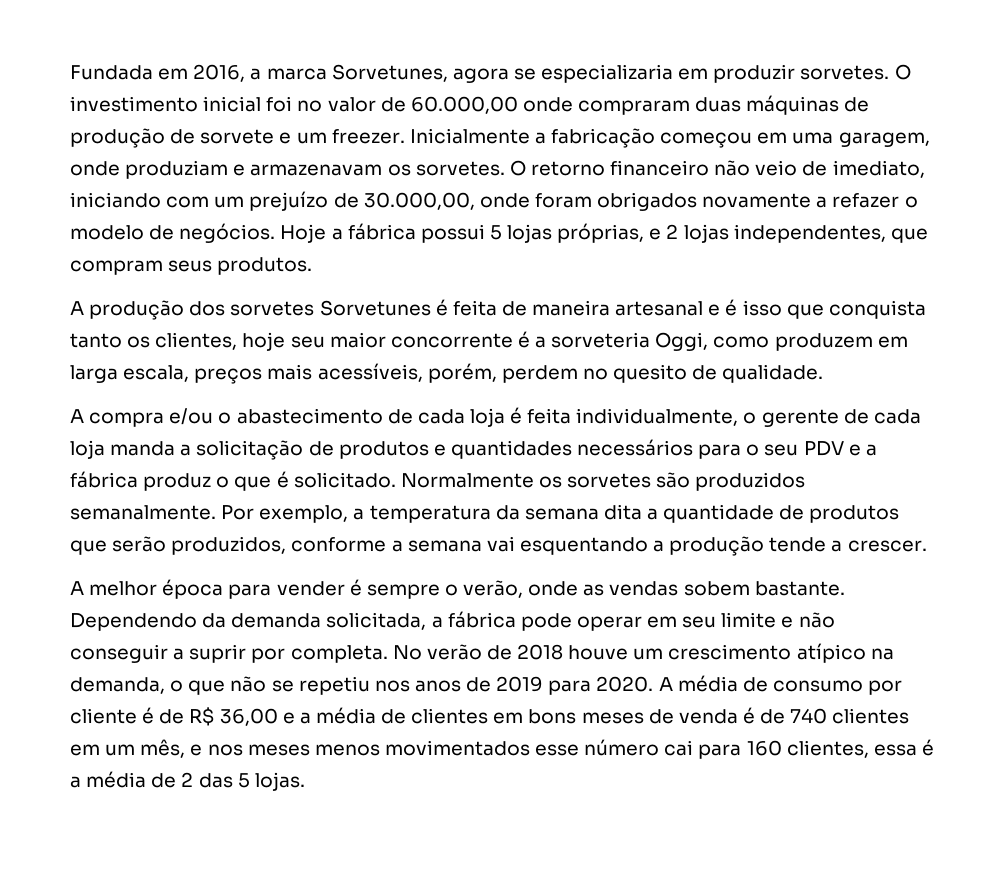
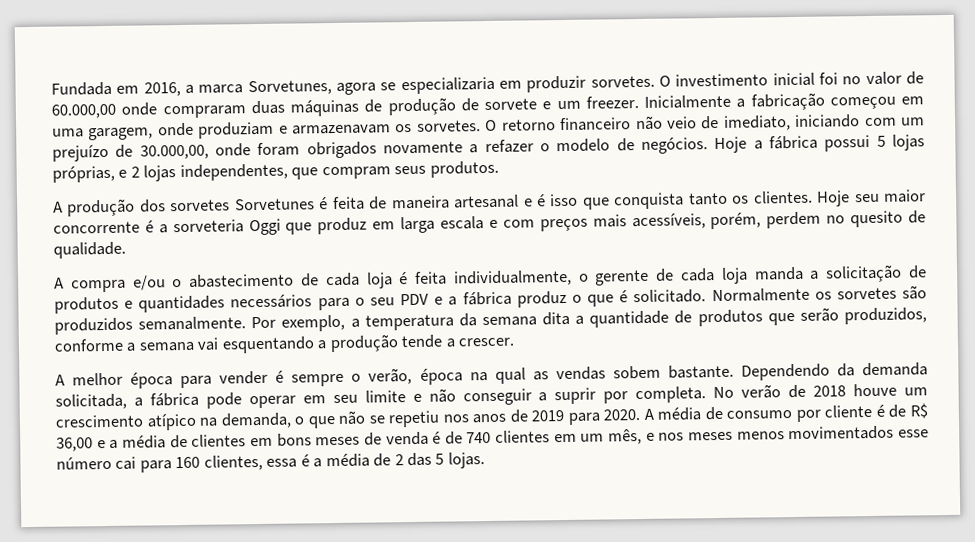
[155,332,286,351] clientes, hoje -> [752,190,851,207] clientes. Hoje
[655,332,908,351] [70,365,190,383] Oggi, como produzem em larga escala, -> [248,216,535,236] Oggi que produz em larga escala e com
[528,581,579,596] onde -> [419,367,526,385] época na qual

